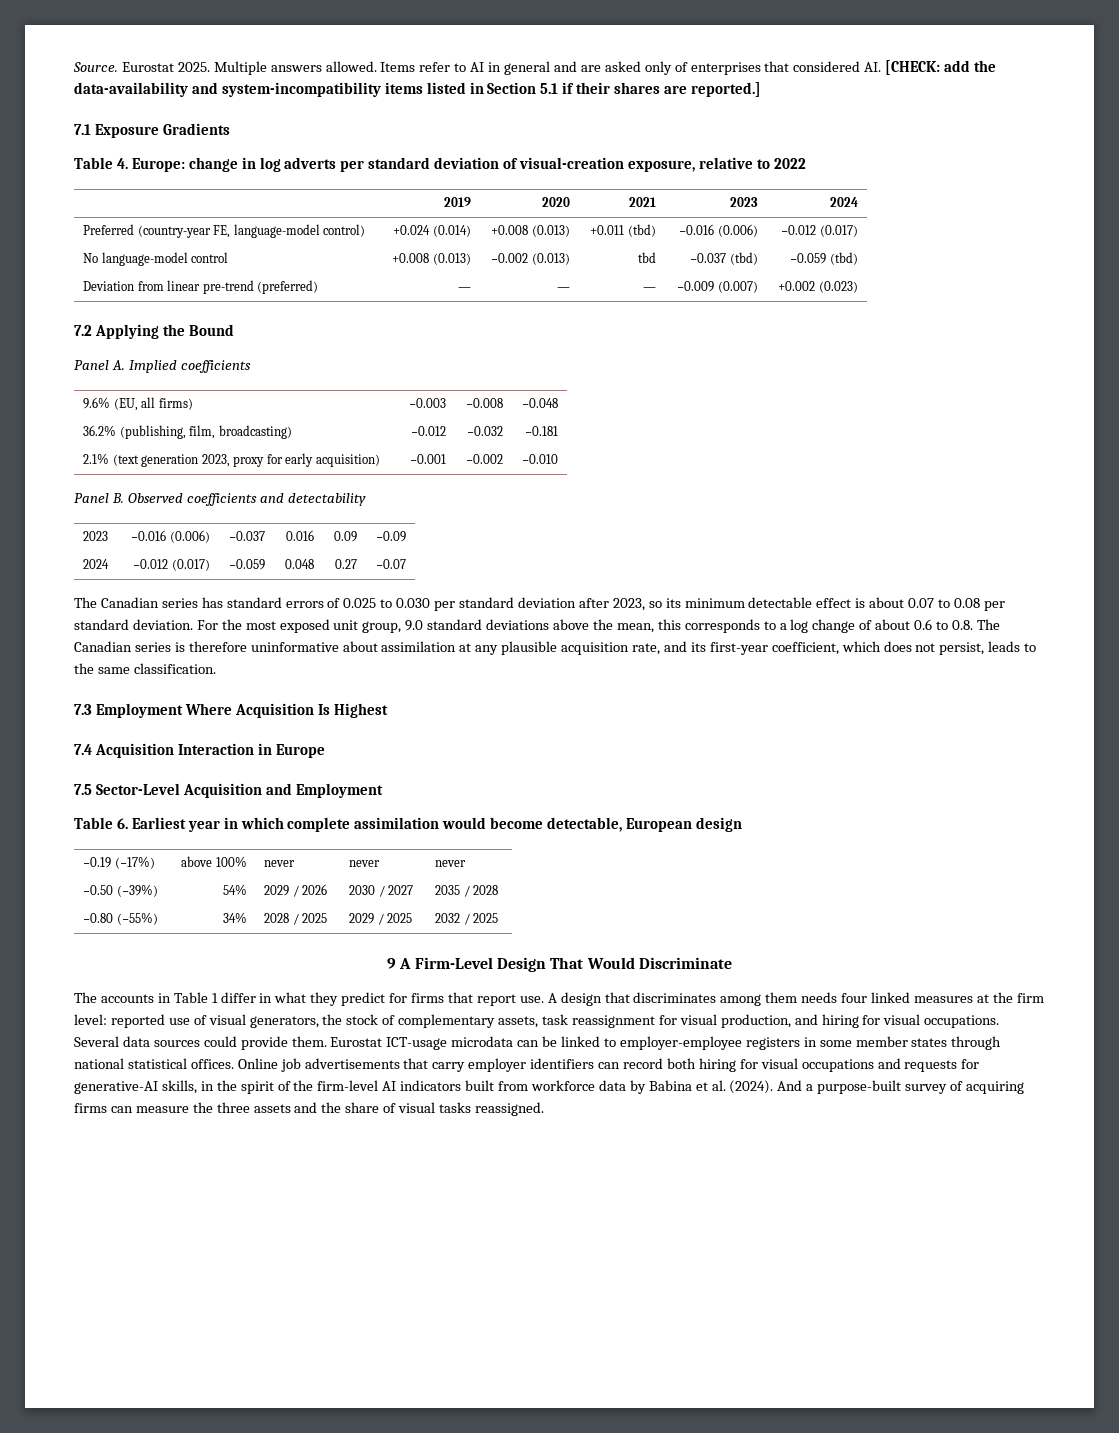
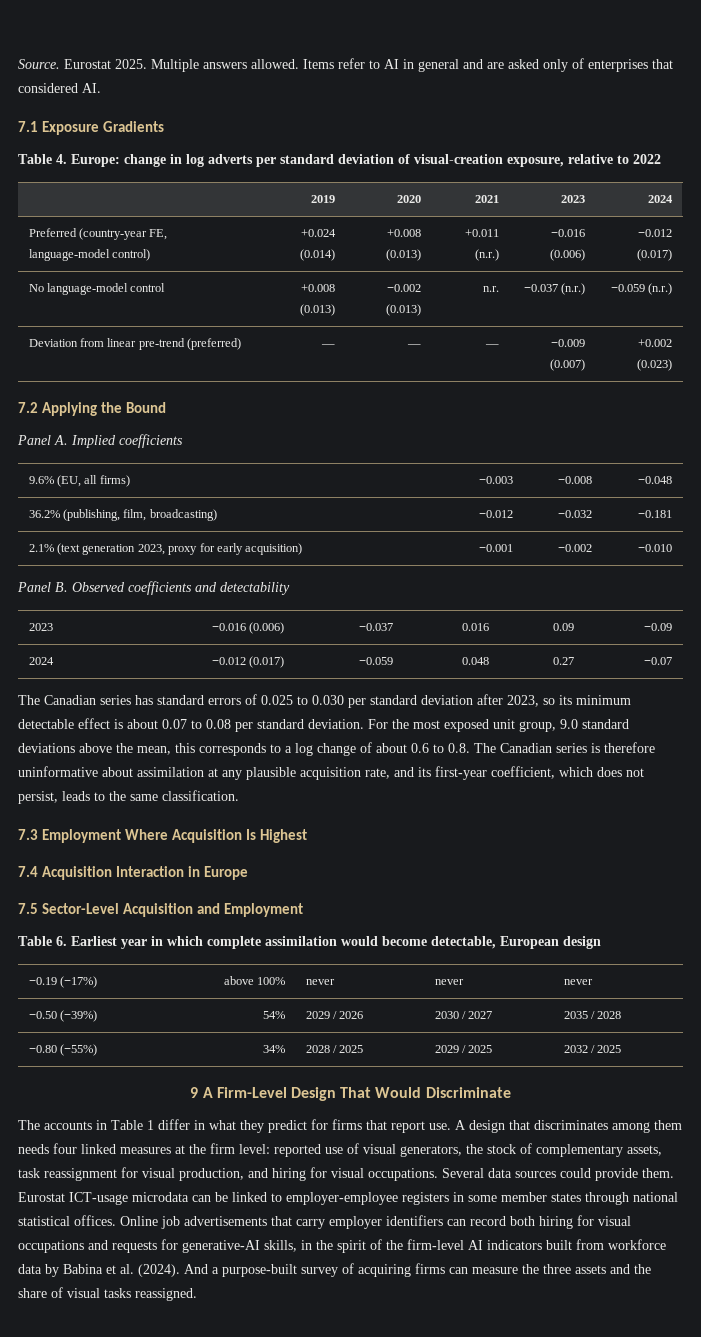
[885,60,997,75] [74,82,761,97] [CHECK: add the data-availability and system-incompatibility items listed in Section 5.1 if their shares are reported.] -> (101, 88) none
[627,224,656,237] (tbd) -> [475,249,500,261] (n.r.)
[637,252,656,263] [690,252,758,265] [790,252,858,265] tbd | −0.037 (tbd) | −0.059 (tbd) -> [483,286,500,292] [523,283,586,295] [610,283,673,295] n.r. | −0.037 (n.r.) | −0.059 (n.r.)

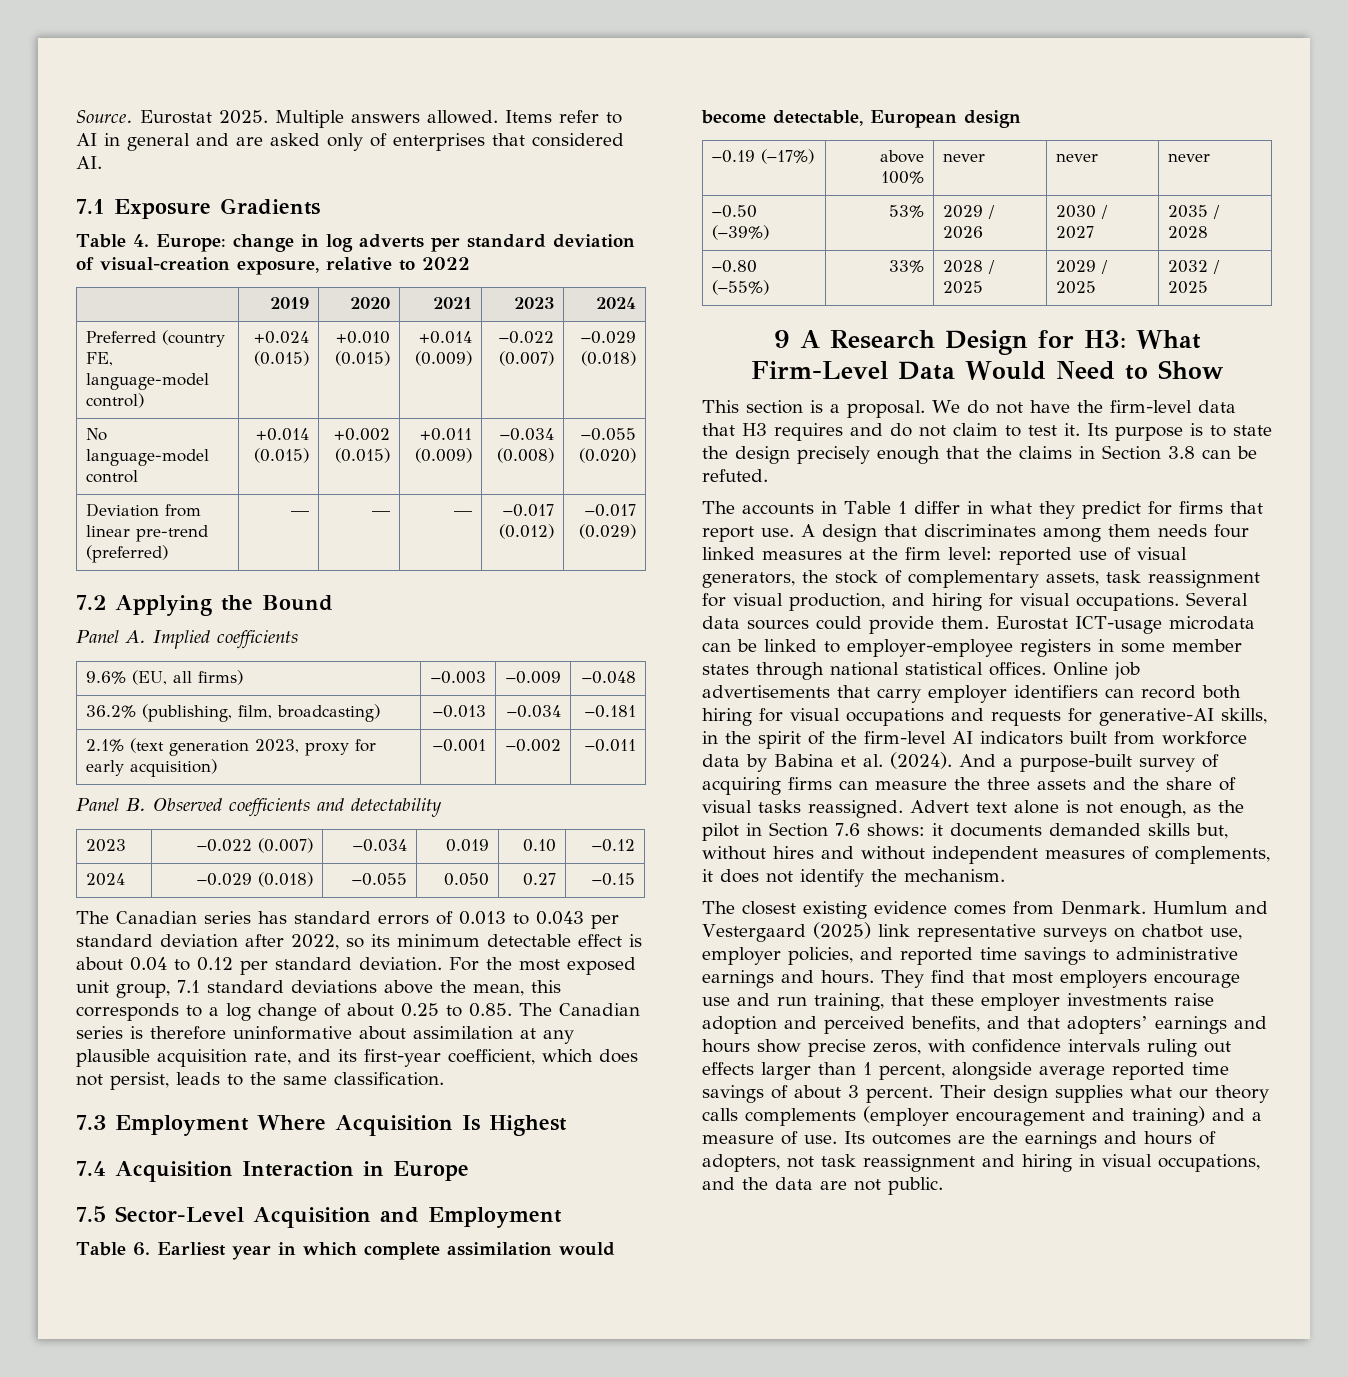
[79,228,148,240] (country-year -> [161,330,225,347] (country
[300,249,336,261] [387,229,422,237] [386,249,422,261] [465,229,500,237] [475,249,500,261] [551,229,586,237] [550,249,586,261] [638,229,673,237] [637,249,673,261] [28,283,166,295] [301,284,336,292] [300,304,336,316] [387,284,422,292] [386,304,422,316] [483,286,500,292] [523,283,586,295] [610,283,673,295] (0.014) | +0.008 (0.013) | +0.011 (n.r.) | −0.016 (0.006) | −0.012 (0.017) // No language-model control | +0.008 (0.013) | −0.002 (0.013) | n.r. | −0.037 (n.r.) | −0.059 (n.r.) -> [254,351,310,366] [336,331,391,344] [335,351,391,366] [419,331,473,344] [415,351,473,366] [499,331,555,344] [499,351,555,366] [581,331,637,344] [581,351,637,366] [85,428,107,441] [85,449,209,466] [85,470,138,483] [256,428,310,441] [254,448,310,463] [334,428,391,441] [335,448,391,463] [420,428,473,441] [415,448,473,463] [500,428,555,441] [497,448,555,463] [581,428,637,441] [579,448,637,463] (0.015) | +0.010 (0.015) | +0.014 (0.009) | −0.022 (0.007) | −0.029 (0.018) // No language-model control | +0.014 (0.015) | +0.002 (0.015) | +0.011 (0.009) | −0.034 (0.008) | −0.055 (0.020)
[551,339,586,347] [550,359,586,371] [638,339,673,347] [637,359,673,371] −0.009 (0.007) | +0.002 (0.023) -> [503,504,555,517] [499,524,555,539] [585,504,637,517] [579,524,637,539] −0.017 (0.012) | −0.017 (0.029)
[558,476,593,484] −0.008 -> [506,671,562,684] −0.009
[479,510,514,518] [558,510,593,518] −0.012 | −0.032 -> [433,705,487,718] [507,705,562,718] −0.013 | −0.034
[638,544,673,552] −0.010 -> [585,739,637,752] −0.011
[211,622,285,634] [359,623,394,631] [462,623,490,631] [553,623,575,631] [644,623,673,631] [28,657,54,665] [211,656,285,668] [359,657,394,665] [462,657,490,665] −0.016 (0.006) | −0.037 | 0.016 | 0.09 | −0.09 // 2024 | −0.012 (0.017) | −0.059 | 0.048 -> [197,838,314,853] [353,839,408,852] [446,839,490,852] [523,839,557,852] [592,839,636,852] [85,873,125,886] [197,872,314,887] [352,873,408,886] [444,873,490,886] −0.022 (0.007) | −0.034 | 0.019 | 0.10 | −0.12 // 2024 | −0.029 (0.018) | −0.055 | 0.050
[644,657,673,665] −0.07 -> [592,873,636,886] −0.15
[261,695,344,705] 0.025 to 0.030 -> [459,911,584,925] 0.013 to 0.043
[507,695,539,707] 2023, -> [291,934,339,950] 2022,
[162,719,231,729] 0.07 to 0.08 -> [130,957,233,971] 0.04 to 0.12
[560,719,578,729] 9.0 -> [177,980,200,993] 7.1
[411,743,470,753] 0.6 to 0.8. -> [401,1003,512,1017] 0.25 to 0.85.
[263,1011,286,1019] 54% -> [889,205,925,218] 53%
[263,1045,286,1053] 34% -> [889,260,925,273] 33%
[216,1087,511,1101] Firm-Level Design That Would Discriminate -> [829,330,1201,355] [751,360,1223,380] [702,400,1236,418] [702,423,1272,441] [702,445,1257,464] [702,469,768,482] Research Design for H3: What Firm-Level Data Would Need to Show // This section is a proposal. We do not have the firm-level data that H3 requires and do not claim to test it. Its purpose is to state the design precisely enough that the claims in Section 3.8 can be refuted.
(197, 1294) none -> [910,800,1244,818] [702,822,1228,841] [702,846,1270,864] [702,869,1005,887] [702,900,1268,919] [702,922,1242,942] [702,947,1238,965] [702,970,1240,988] [702,993,1214,1011] [702,1016,1267,1034] [702,1039,1231,1057] [702,1062,1229,1080] [702,1085,1269,1103] [702,1106,1262,1126] [702,1131,1216,1149] [702,1154,1260,1172] [702,1177,943,1195] Advert text alone is not enough, as the pilot in Section 7.6 shows: it documents demanded skills but, without hires and without independent measures of complements, it does not identify the mechanism. // The closest existing evidence comes from Denmark. Humlum and Vestergaard (2025) link representative surveys on chatbot use, employer policies, and reported time savings to administrative earnings and hours. They find that most employers encourage use and run training, that these employer investments raise adoption and perceived benefits, and that adopters’ earnings and hours show precise zeros, with confidence intervals ruling out effects larger than 1 percent, alongside average reported time savings of about 3 percent. Their design supplies what our theory calls complements (employer encouragement and training) and a measure of use. Its outcomes are the earnings and hours of adopters, not task reassignment and hiring in visual occupations, and the data are not public.

